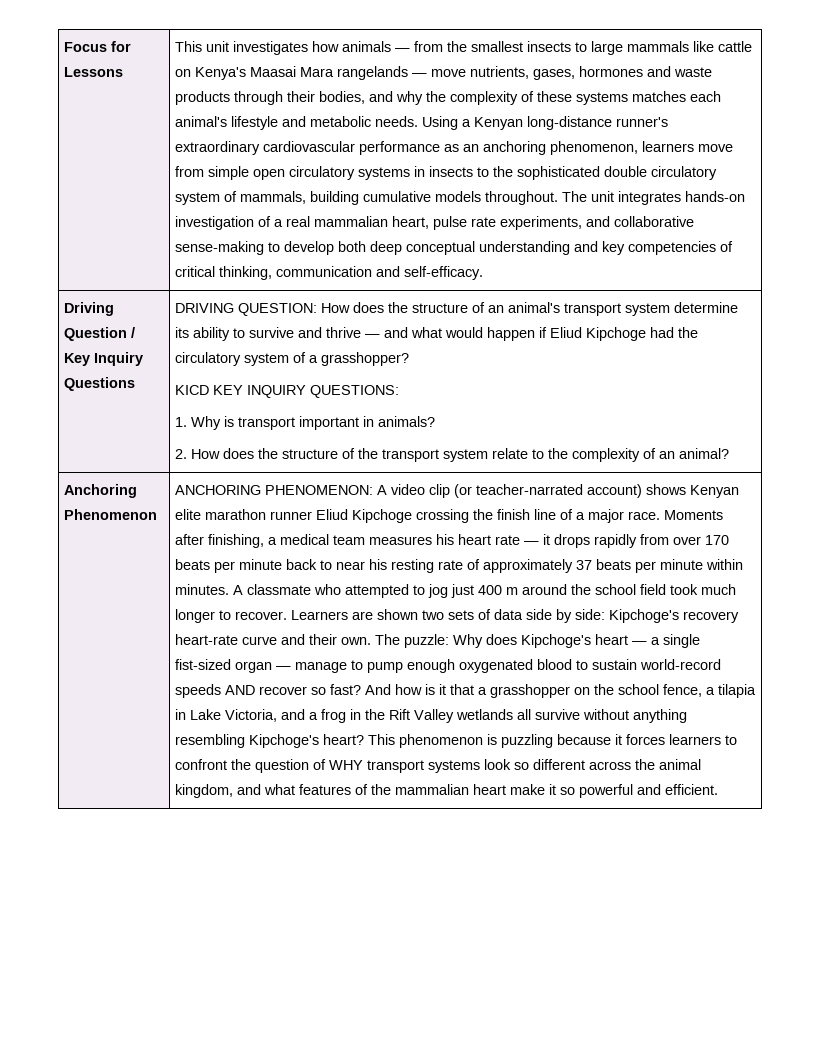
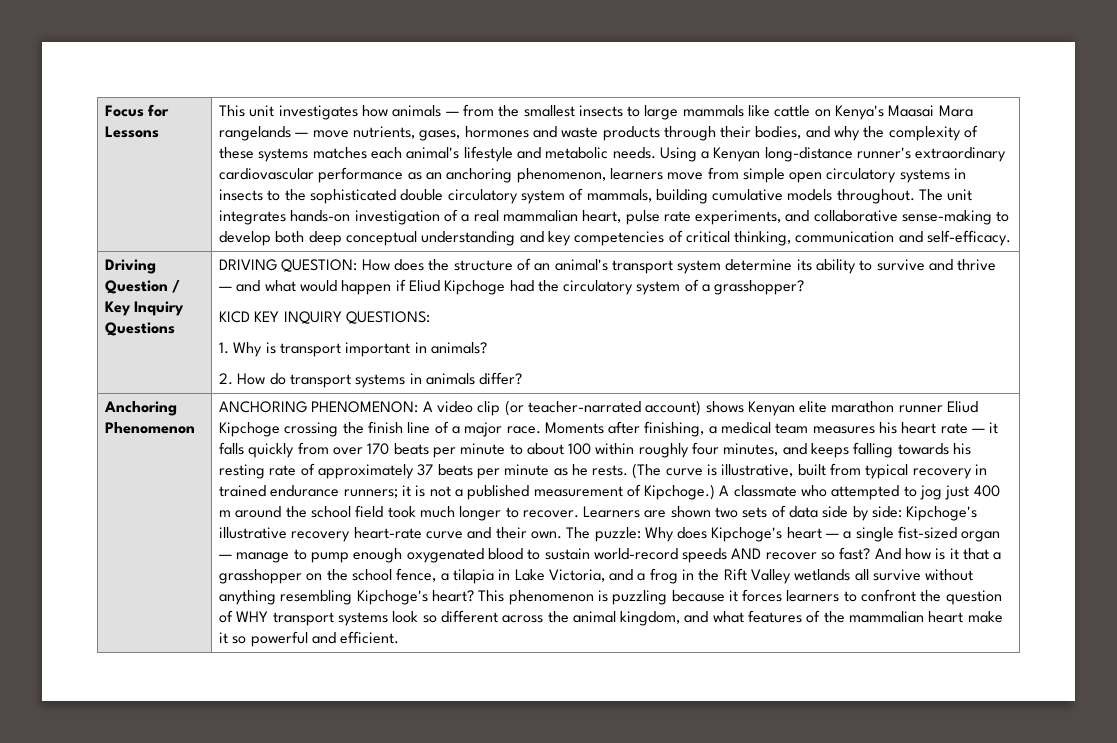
[223,448,730,462] does the structure of the transport system relate to the complexity of an animal? -> [269,372,523,388] do transport systems in animals differ?
[554,534,638,548] drops rapidly -> [218,442,295,458] falls quickly
[286,559,366,570] back to near -> [509,442,949,458] to about 100 within roughly four minutes, and keeps falling towards
[706,559,744,570] [175,584,230,595] within minutes. -> [553,463,988,479] [218,484,716,500] as he rests. (The curve is illustrative, built from typical recovery in trained endurance runners; it is not a published measurement of Kipchoge.)
(680, 616) none -> [218,527,287,539] illustrative

